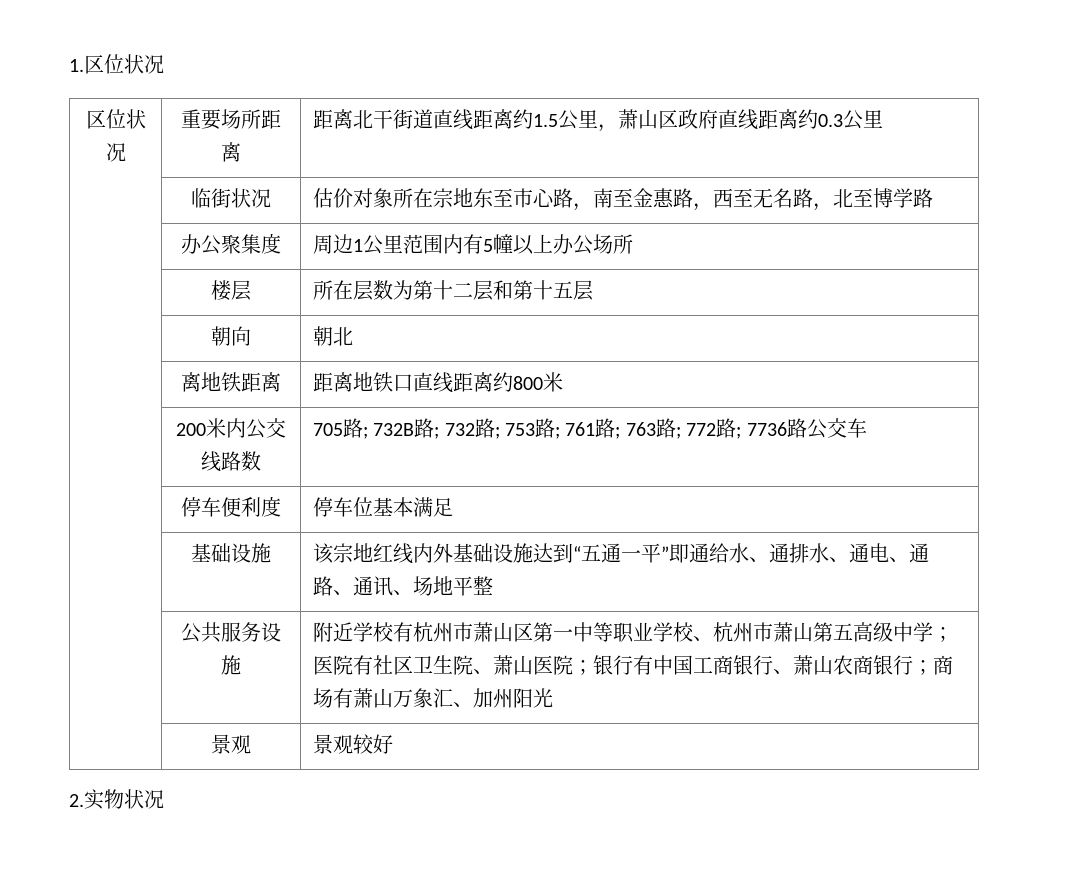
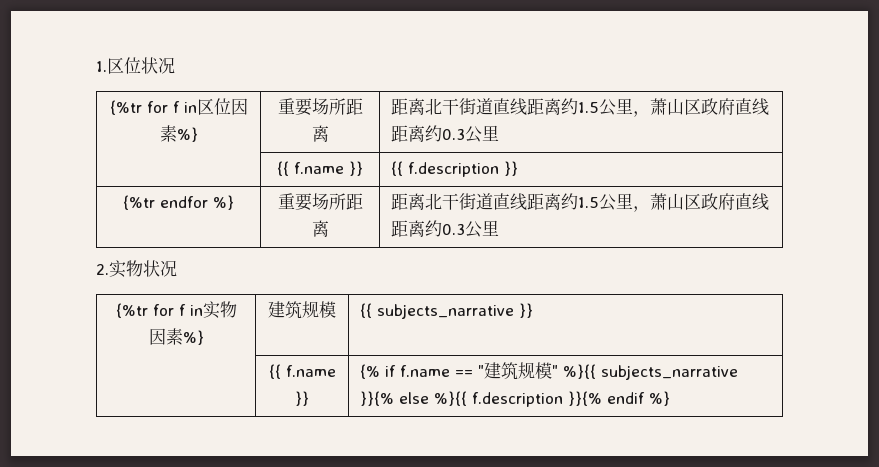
[85,109,146,129] [105,143,126,162] 区位状况 -> [109,98,248,115] [159,125,198,142] {%tr for f in区位因素%}
[191,188,271,208] [312,188,933,211] [181,233,281,255] [312,234,633,255] [211,280,251,301] [312,280,593,301] [211,326,251,346] [312,326,353,346] [181,372,281,392] [312,372,563,393] [176,418,286,439] [201,451,261,472] [312,418,867,439] [181,496,281,517] [312,497,453,517] [191,543,271,563] [312,543,929,564] [312,576,493,596] [181,622,281,643] [221,655,241,675] [312,622,953,643] [312,655,953,675] [312,688,553,708] [211,734,251,754] [312,734,393,754] [69,789,164,810] 临街状况 | 估价对象所在宗地东至市心路，南至金惠路，西至无名路，北至博学路 // | 办公聚集度 | 周边1公里范围内有5幢以上办公场所 // | 楼层 | 所在层数为第十二层和第十五层 // | 朝向 | 朝北 // | 离地铁距离 | 距离地铁口直线距离约800米 // | 200米内公交线路数 | 705路; 732B路; 732路; 753路; 761路; 763路; 772路; 7736路公交车 // | 停车便利度 | 停车位基本满足 // | 基础设施 | 该宗地红线内外基础设施达到“五通一平”即通给水、通排水、通电、通路、通讯、场地平整 // | 公共服务设施 | 附近学校有杭州市萧山区第一中等职业学校、杭州市萧山第五高级中学；医院有社区卫生院、萧山医院；银行有中国工商银行、萧山农商银行；商场有萧山万象汇、加州阳光 // | 景观 | 景观较好 // 2.实物状况 -> [277,161,363,176] [391,161,519,177] [123,195,234,210] [277,193,363,211] [311,220,329,237] [391,193,770,212] [391,220,500,238] [96,260,177,278] [115,301,237,319] [148,328,204,345] [268,301,336,319] [360,303,534,319] [268,364,336,379] [295,391,309,406] [360,362,739,380] [360,391,671,407] {{ f.name }} | {{ f.description }} // {%tr endfor %} | 重要场所距离 | 距离北干街道直线距离约1.5公里，萧山区政府直线距离约0.3公里 // 2.实物状况 // {%tr for f in实物因素%} | 建筑规模 | {{ subjects_narrative }} // | {{ f.name }} | {% if f.name == "建筑规模" %}{{ subjects_narrative }}{% else %}{{ f.description }}{% endif %}

